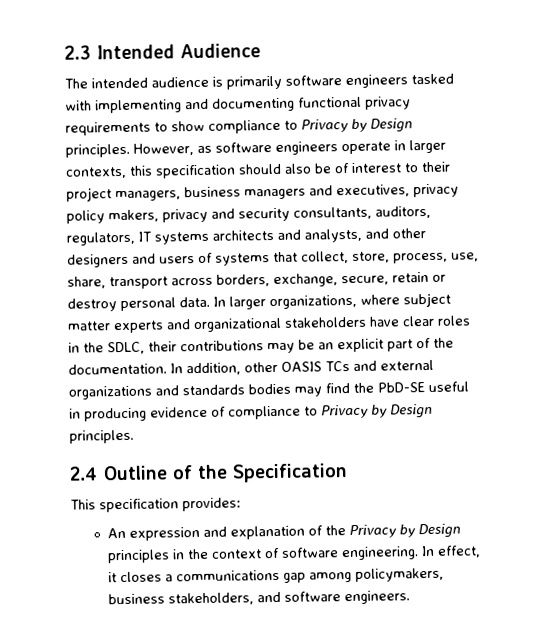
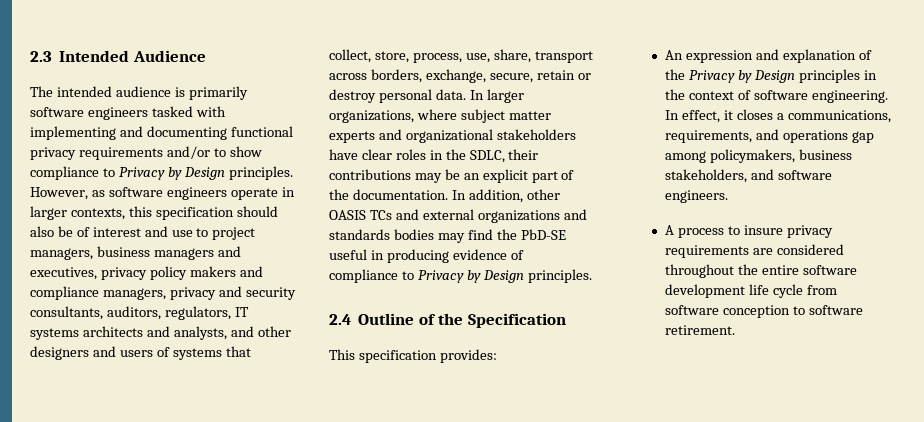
(151, 128) none -> [166,146,210,159] and/or
[404,161,451,173] to their -> [144,226,209,237] and use to
[108,209,159,223] makers, -> [189,266,263,277] [30,286,166,300] makers and compliance managers,
[176,569,281,582] communications -> [788,110,892,123] [665,129,849,143] communications, requirements, and operations
(411, 597) none -> [665,225,834,238] [665,244,845,258] [665,264,858,278] [665,284,838,298] [665,305,864,318] [665,325,736,335] // A process to insure privacy requirements are considered throughout the entire software development life cycle from software conception to software retirement.

